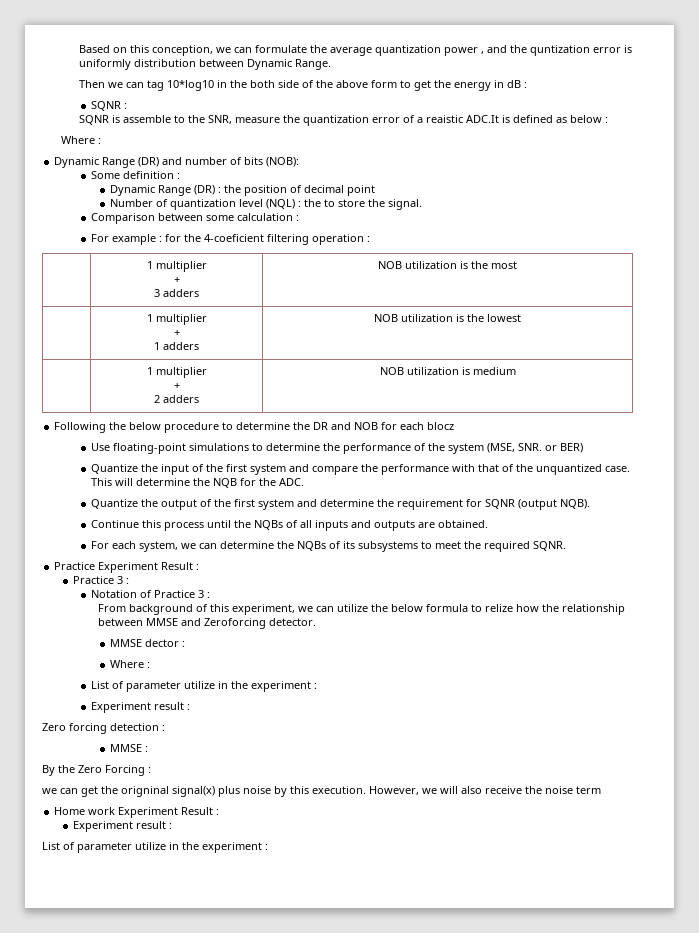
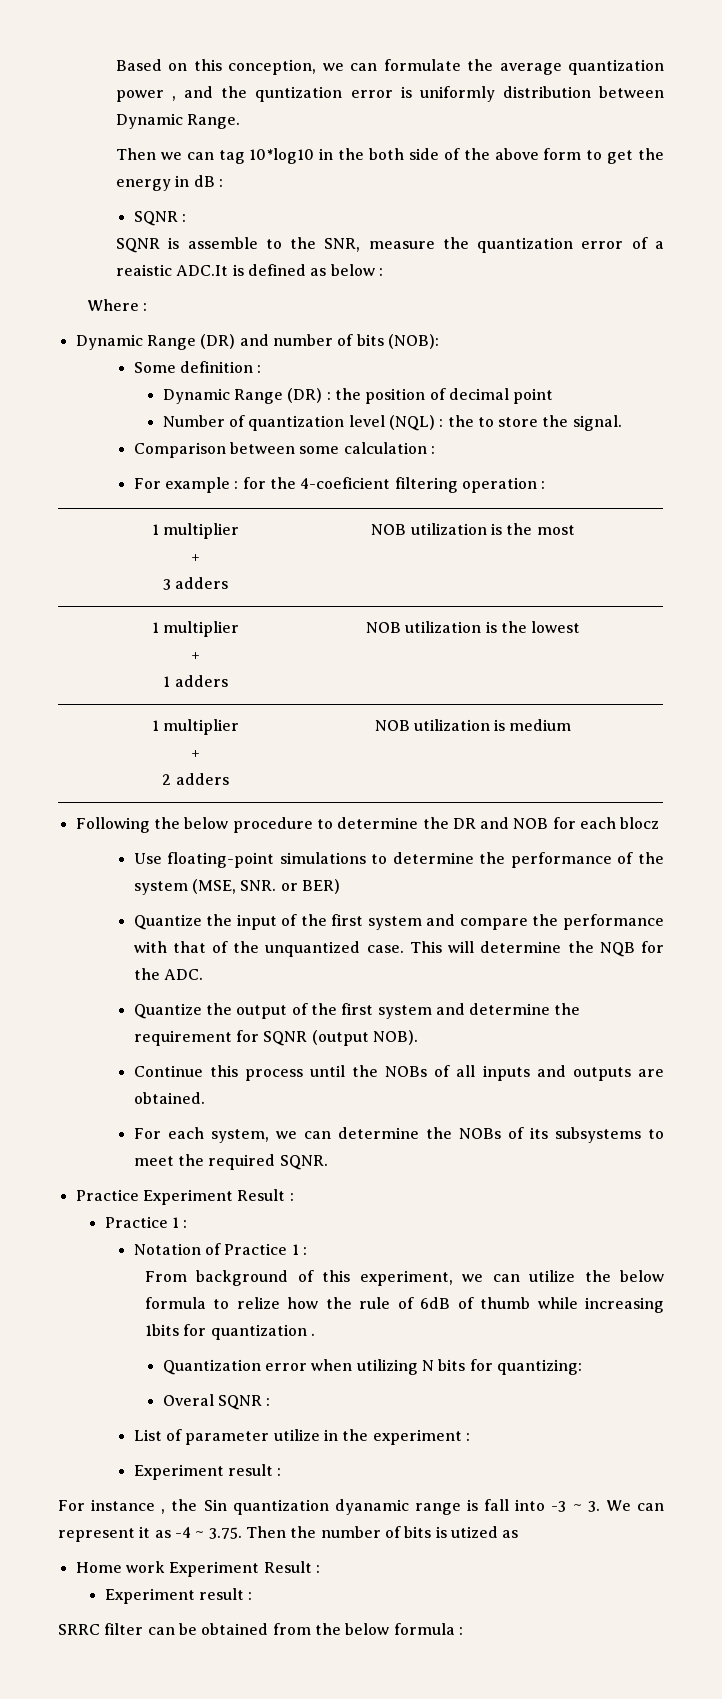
[560,499,591,509] NQB). -> [372,1030,418,1045] NOB).
[254,520,284,530] NQBs -> [385,1066,428,1077] NOBs
[297,541,327,551] NQBs -> [458,1128,501,1139] NOBs
[116,576,123,584] 3 -> [171,1217,179,1228] 1
[198,590,205,598] 3 -> [291,1244,299,1255] 1
[561,604,625,615] [97,618,316,629] [109,639,185,647] [109,660,144,668] relationship between MMSE and Zeroforcing detector. // MMSE dector : // Where -> [359,1297,664,1313] [144,1324,315,1340] [162,1359,582,1375] [162,1394,262,1410] rule of 6dB of thumb while increasing 1bits for quantization . // Quantization error when utilizing N bits for quantizing: // Overal SQNR
[42,723,165,734] [109,744,148,752] [42,765,151,776] [42,786,601,797] Zero forcing detection : // MMSE : // By the Zero Forcing : // we can get the origninal signal(x) plus noise by this execution. However, we will also receive the noise term -> [58,1499,664,1515] [58,1526,519,1542] For instance , the Sin quantization dyanamic range is fall into -3 ~ 3. We can represent it as -4 ~ 3.75. Then the number of bits is utized as
[42,842,262,853] List of parameter utilize in the experiment -> [58,1623,455,1635] SRRC filter can be obtained from the below formula

